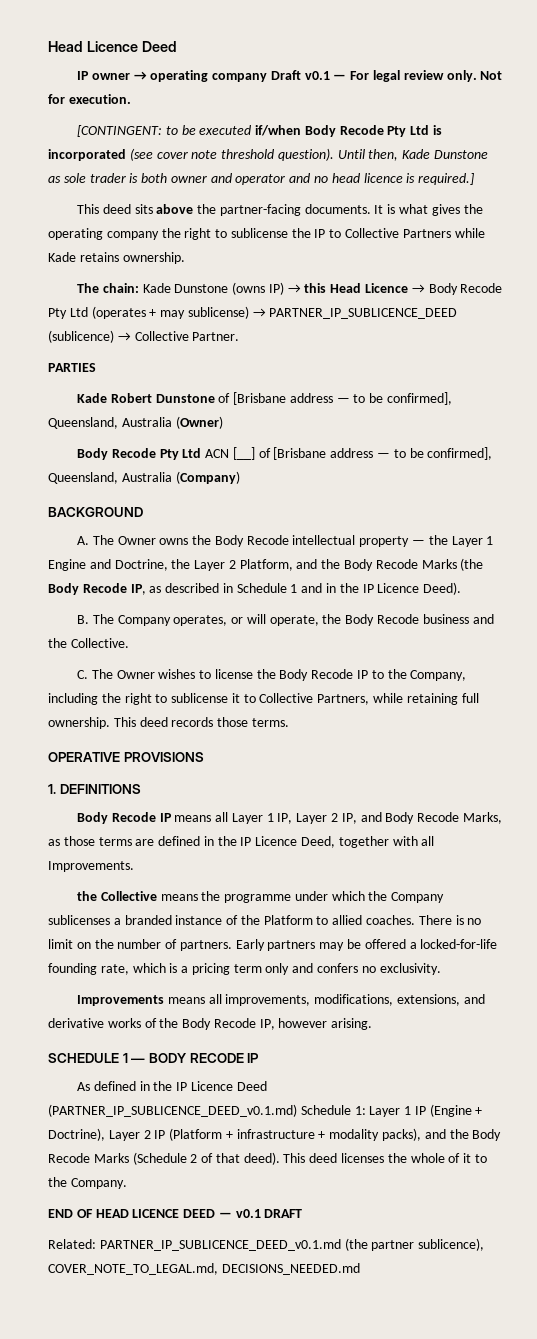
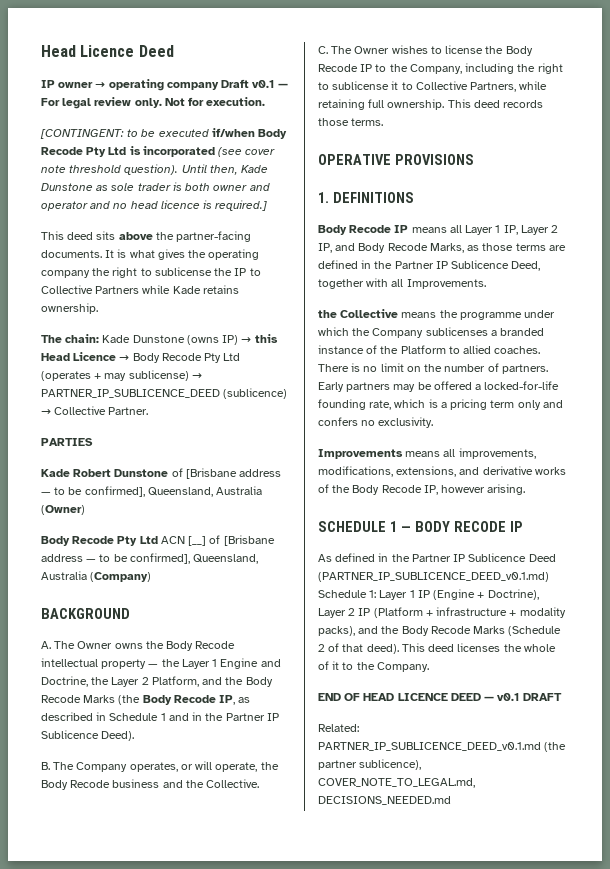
[362,583,420,593] IP Licence -> [225,713,279,721] [41,730,99,739] Partner IP Sublicence
[240,836,298,846] IP Licence -> [394,260,510,269] Partner IP Sublicence
[176,1081,233,1091] IP Licence -> [411,553,527,562] Partner IP Sublicence

